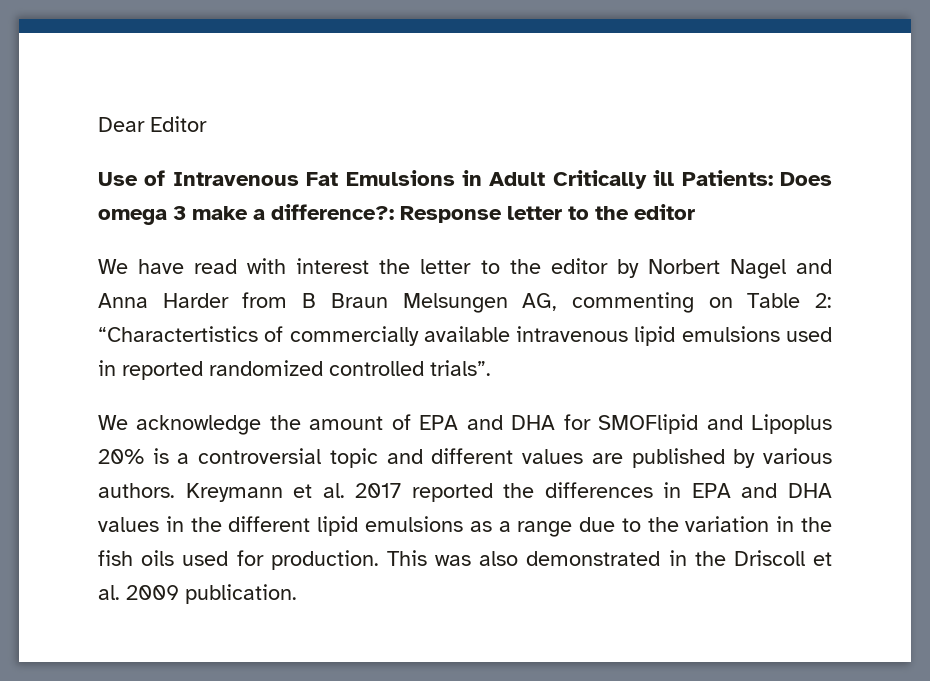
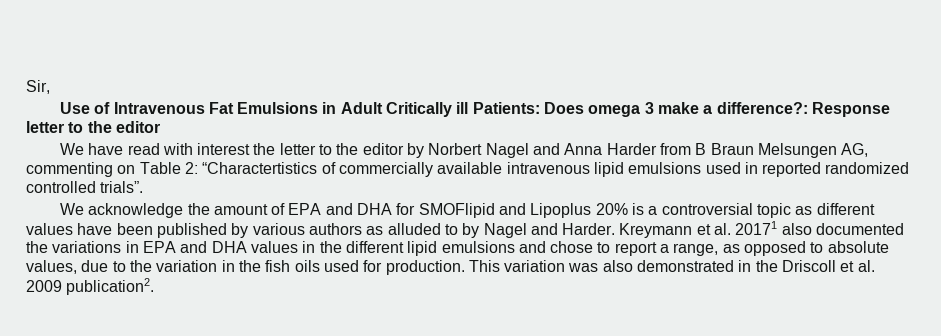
[98,116,207,132] Dear Editor -> [26,80,50,94] Sir,
[386,449,423,464] and -> [795,206,813,215] as
[591,453,623,464] are -> [77,223,153,235] have been
[98,482,653,502] authors. Kreymann et al. 2017 reported the differences -> [308,221,905,238] [26,241,122,253] authors as alluded to by Nagel and Harder. Kreymann et al. 20171 also documented the variations
[469,521,573,537] as a range -> [518,241,889,256] [26,260,77,274] and chose to report a range, as opposed to absolute values,
(427, 558) none -> [504,260,566,272] variation
[185,584,297,604] publication. -> [66,278,155,295] publication2.

